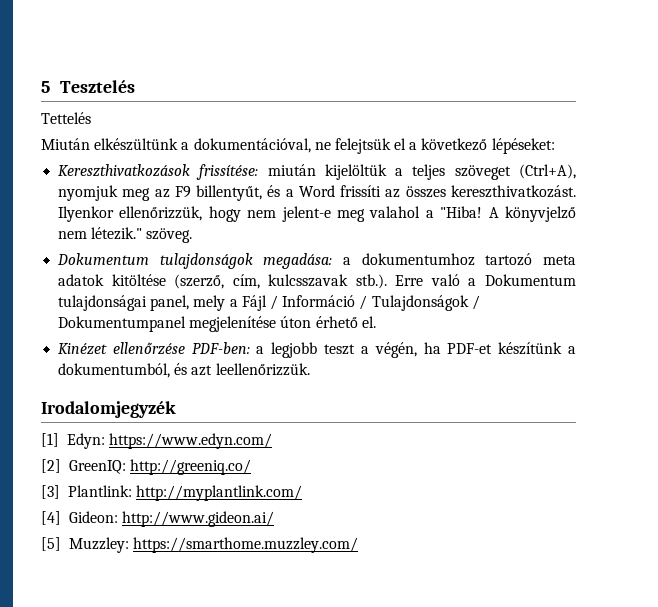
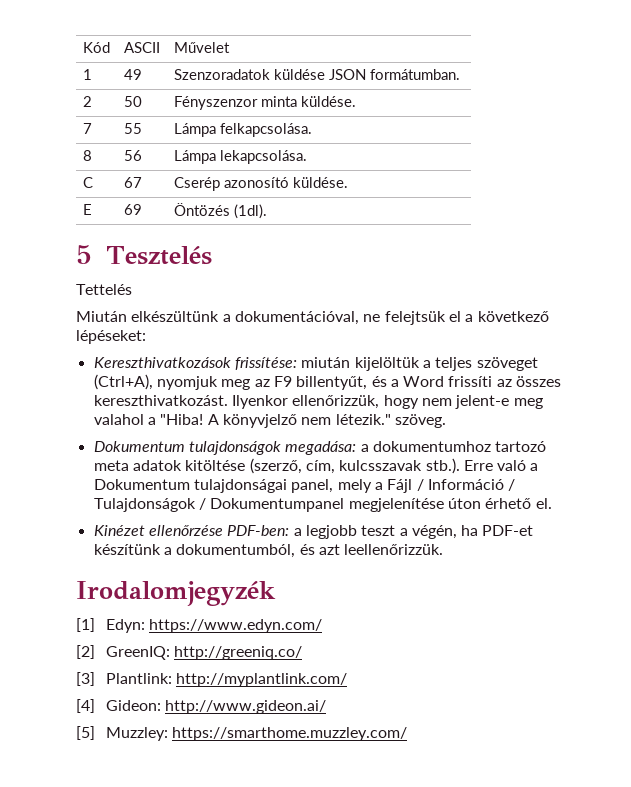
(41, 87) none -> [82,42,110,53] [123,42,160,53] [173,42,230,53] [82,69,92,80] [123,69,142,80] [173,69,460,80] [82,96,92,107] [123,96,142,107] [173,96,356,110] [82,123,92,134] [123,123,142,134] [173,123,312,137] [82,150,92,161] [123,150,142,161] [173,150,307,164] [82,177,93,188] [123,177,142,188] [173,177,348,191] [82,204,92,215] [123,204,142,215] [173,203,267,219] Kód | ASCII | Művelet // 1 | 49 | Szenzoradatok küldése JSON formátumban. // 2 | 50 | Fényszenzor minta küldése. // 7 | 55 | Lámpa felkapcsolása. // 8 | 56 | Lámpa lekapcsolása. // C | 67 | Cserép azonosító küldése. // E | 69 | Öntözés (1dl). //

